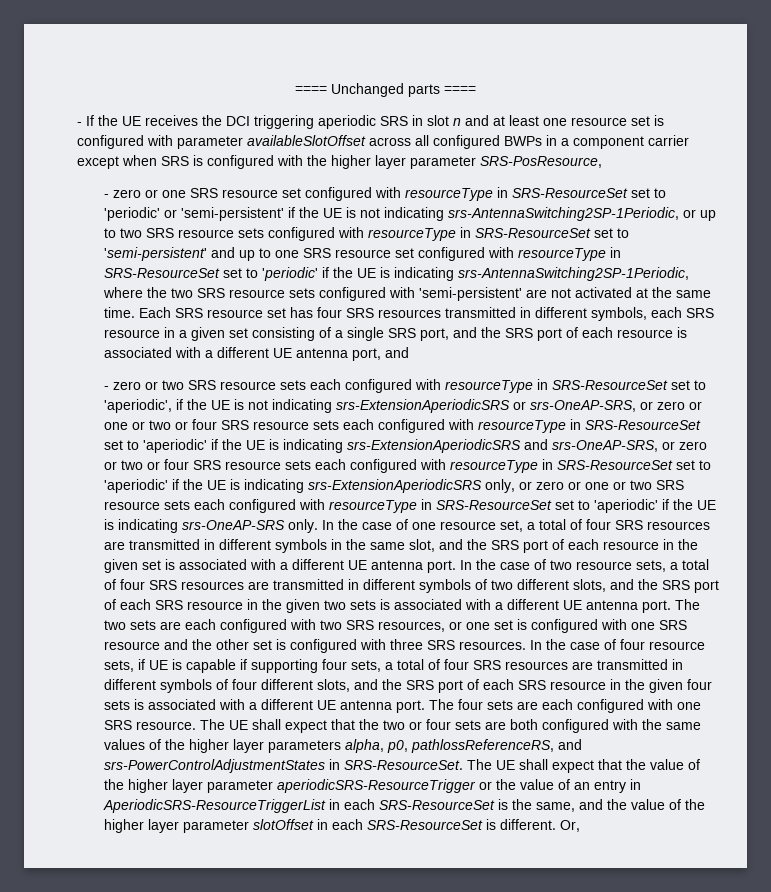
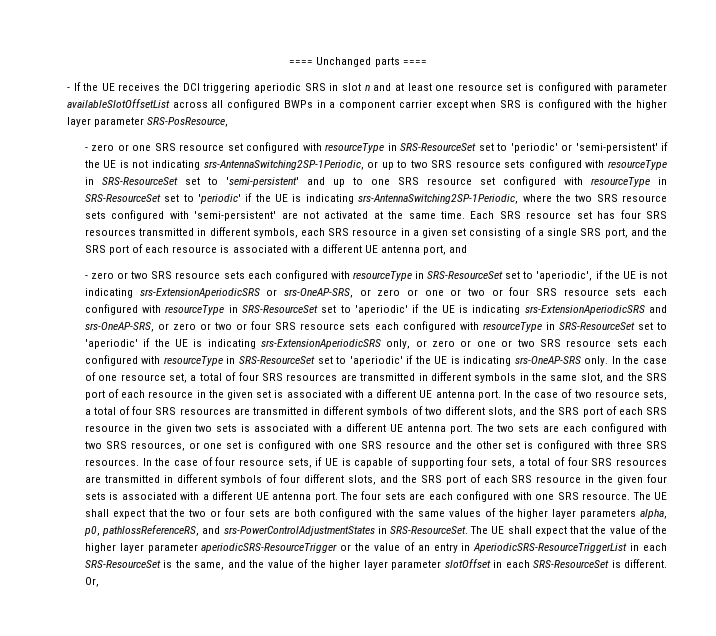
[246,135,366,146] availableSlotOffset -> [66,99,170,108] availableSlotOffsetList
[240,659,248,670] if -> [396,457,408,466] of

